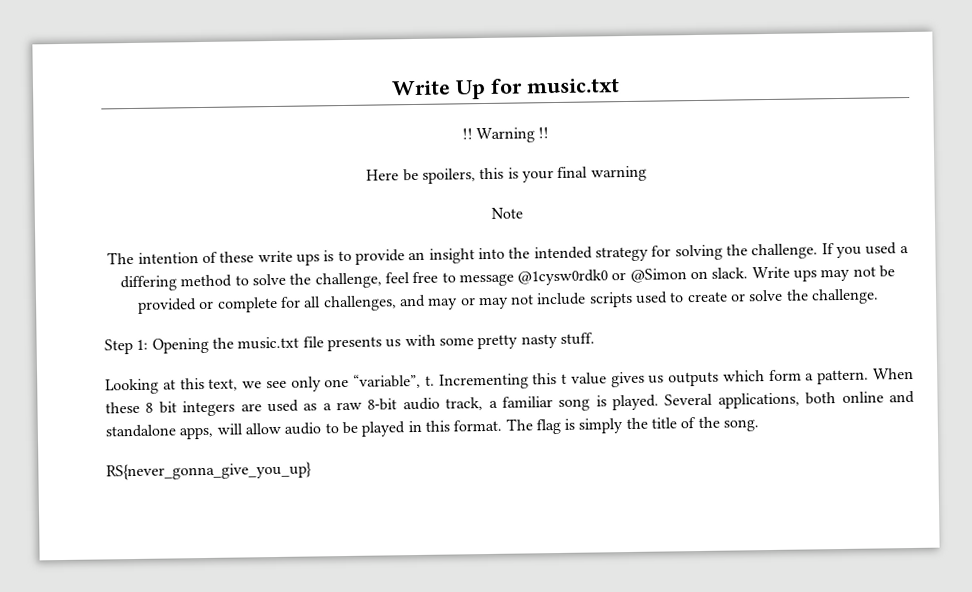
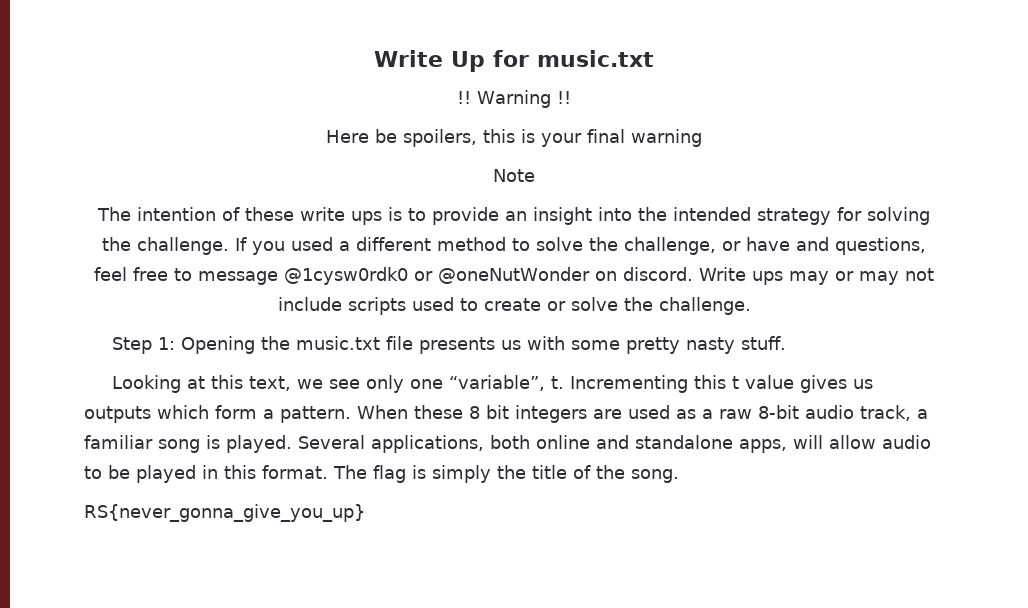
[119,275,177,292] differing -> [356,237,431,251] different
(382, 280) none -> [722,237,926,255] or have and questions,
[629,265,896,283] [137,294,426,314] @Simon on slack. Write ups may not be provided or complete for all challenges, and -> [437,267,784,285] @oneNutWonder on discord. Write ups

